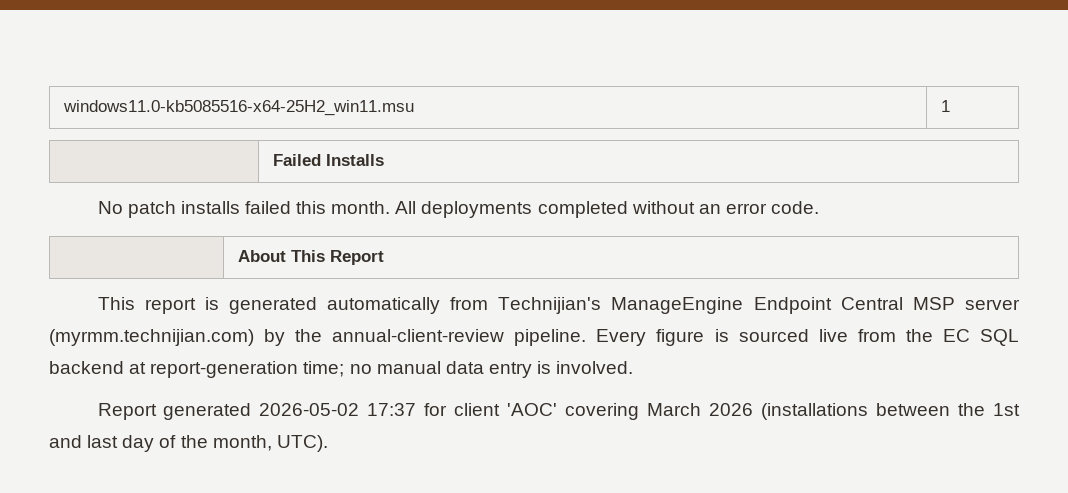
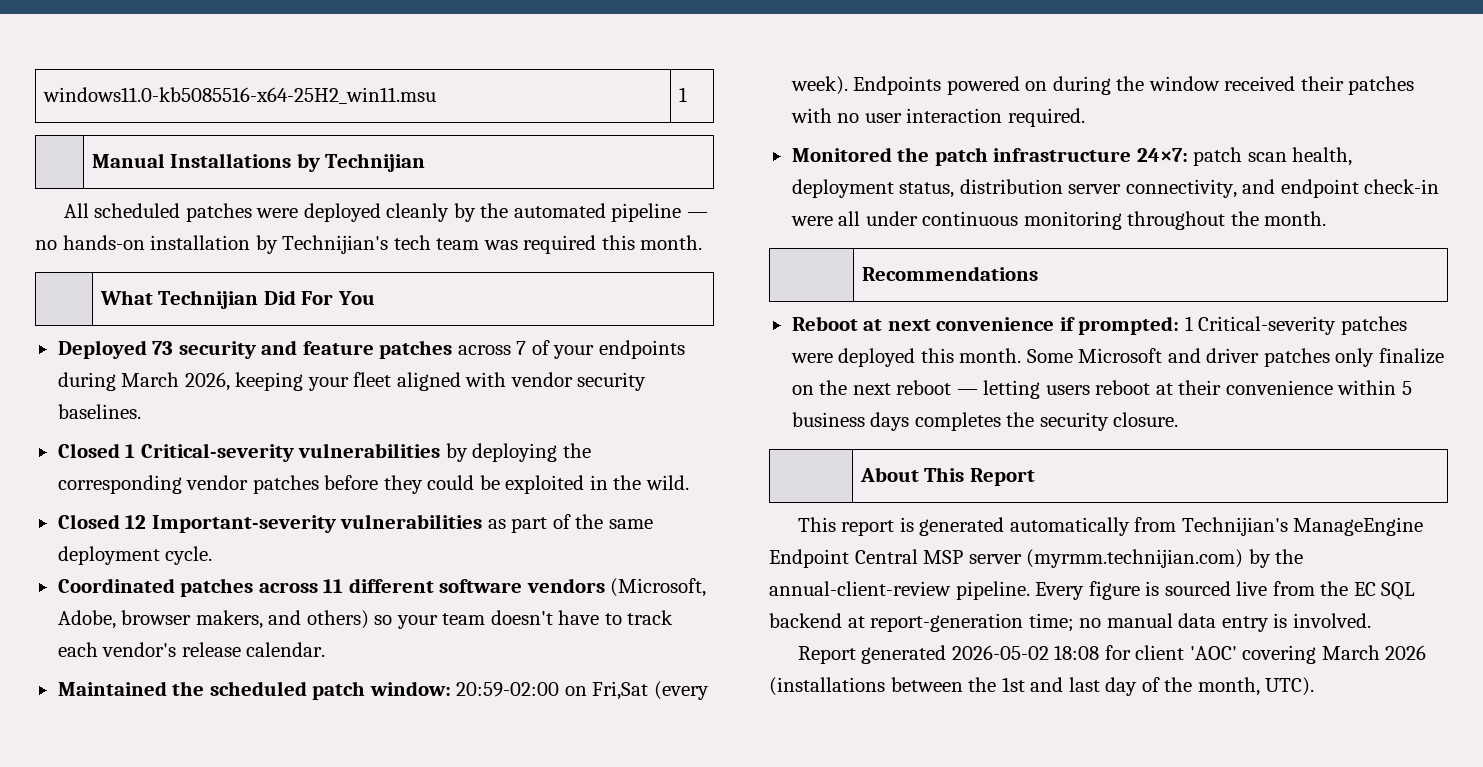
[272,154,384,166] [97,201,820,218] Failed Installs // No patch installs failed this month. All deployments completed without an error code. -> [91,153,426,172] [63,203,708,222] [35,235,703,254] [99,290,375,309] [57,340,685,359] [57,372,647,391] [57,404,141,419] [57,443,591,462] [57,475,689,494] [57,514,653,533] [57,546,213,565] [57,578,707,597] [57,610,674,629] [57,642,326,657] [57,681,709,700] [790,76,1415,95] [790,108,1085,127] [791,147,1353,166] [791,179,1440,198] [790,211,1327,230] [861,266,1038,281] [791,316,1407,335] [790,348,1444,367] [791,380,1412,399] [791,412,1179,431] Manual Installations by Technijian // All scheduled patches were deployed cleanly by the automated pipeline — no hands-on installation by Technijian's tech team was required this month. // | What Technijian Did For You // Deployed 73 security and feature patches across 7 of your endpoints during March 2026, keeping your fleet aligned with vendor security baselines. // Closed 1 Critical-severity vulnerabilities by deploying the corresponding vendor patches before they could be exploited in the wild. // Closed 12 Important-severity vulnerabilities as part of the same deployment cycle. // Coordinated patches across 11 different software vendors (Microsoft, Adobe, browser makers, and others) so your team doesn't have to track each vendor's release calendar. // Maintained the scheduled patch window: 20:59-02:00 on Fri,Sat (every week). Endpoints powered on during the window received their patches with no user interaction required. // Monitored the patch infrastructure 24×7: patch scan health, deployment status, distribution server connectivity, and endpoint check-in were all under continuous monitoring throughout the month. // | Recommendations // Reboot at next convenience if prompted: 1 Critical-severity patches were deployed this month. Some Microsoft and driver patches only finalize on the next reboot — letting users reboot at their convenience within 5 business days completes the security closure.
[367,403,417,416] 17:37 -> [1054,645,1100,660] 18:08

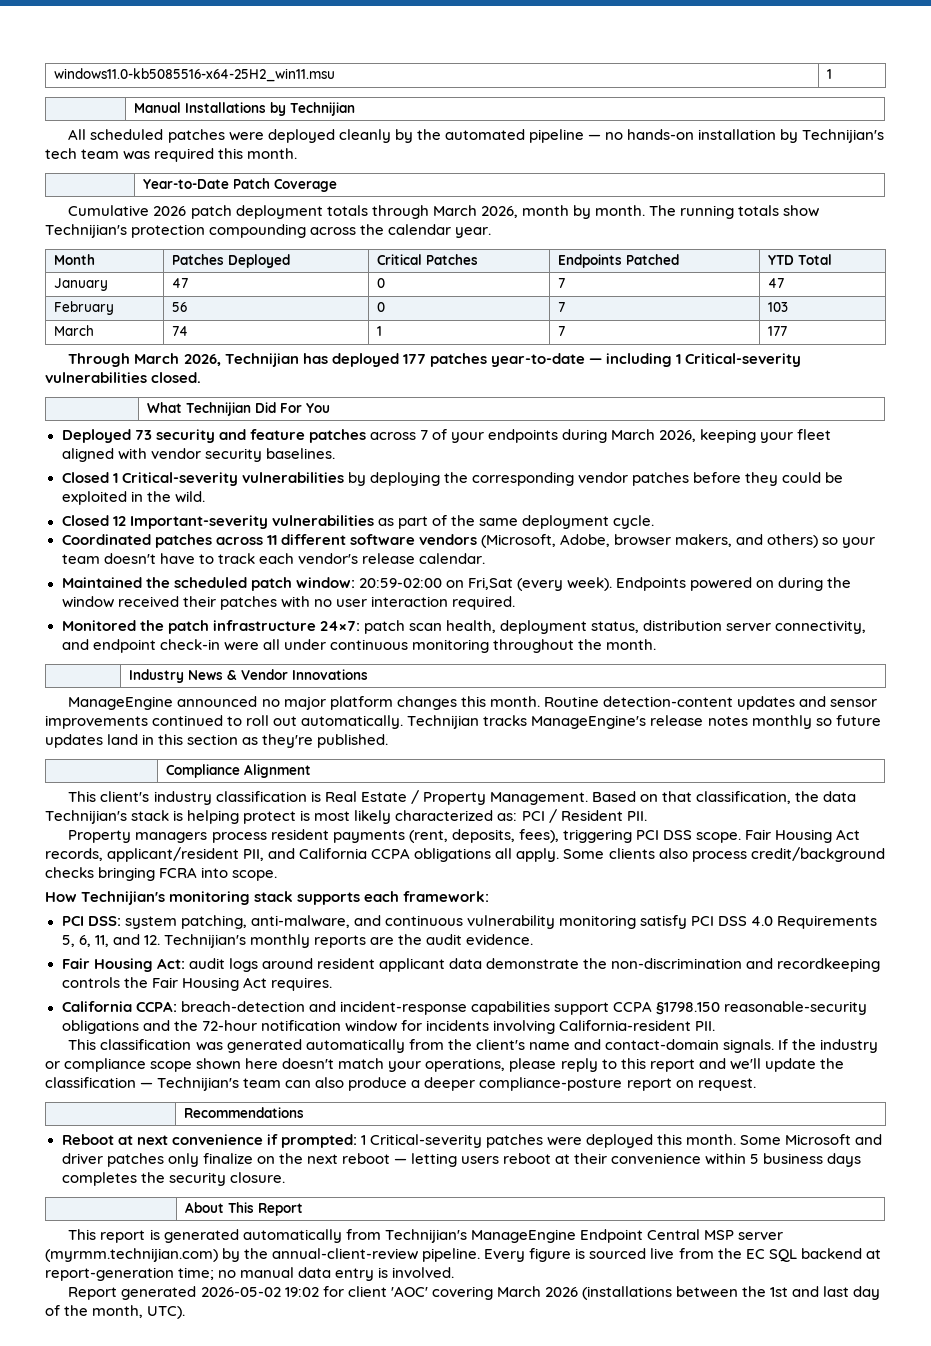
(703, 242) none -> [143,178,338,192] [68,205,820,219] [45,224,492,238] [54,254,96,265] [172,254,291,268] [377,254,479,265] [558,254,680,268] [768,254,833,265] [54,278,109,291] [172,278,189,288] [377,278,386,288] [558,278,566,288] [768,278,785,288] [54,301,115,315] [172,302,188,312] [377,302,386,312] [558,302,566,312] [768,302,789,312] [54,325,95,336] [172,326,189,336] [377,326,383,336] [558,326,566,336] [768,326,788,336] [68,353,802,367] [45,372,202,383] // | Year-to-Date Patch Coverage // Cumulative 2026 patch deployment totals through March 2026, month by month. The running totals show Technijian's protection compounding across the calendar year. // Month | Patches Deployed | Critical Patches | Endpoints Patched | YTD Total // January | 47 | 0 | 7 | 47 // February | 56 | 0 | 7 | 103 // March | 74 | 1 | 7 | 177 // Through March 2026, Technijian has deployed 177 patches year-to-date — including 1 Critical-severity vulnerabilities closed.
(1327, 218) none -> [129,669,369,683] [68,696,878,710] [45,715,881,729] [45,734,389,748] [166,764,312,778] [68,790,857,805] [45,809,647,824] [68,829,861,843] [45,847,885,862] [45,867,278,881] [45,891,490,905] [61,915,878,929] [61,934,534,948] [61,958,881,972] [61,977,332,991] [61,1001,867,1015] [61,1020,715,1034] [68,1039,879,1053] [45,1058,844,1072] [45,1077,756,1091] // | Industry News & Vendor Innovations // ManageEngine announced no major platform changes this month. Routine detection-content updates and sensor improvements continued to roll out automatically. Technijian tracks ManageEngine's release notes monthly so future updates land in this section as they're published. // | Compliance Alignment // This client's industry classification is Real Estate / Property Management. Based on that classification, the data Technijian's stack is helping protect is most likely characterized as: PCI / Resident PII. // Property managers process resident payments (rent, deposits, fees), triggering PCI DSS scope. Fair Housing Act records, applicant/resident PII, and California CCPA obligations all apply. Some clients also process credit/background checks bringing FCRA into scope. // How Technijian's monitoring stack supports each framework: // PCI DSS: system patching, anti-malware, and continuous vulnerability monitoring satisfy PCI DSS 4.0 Requirements 5, 6, 11, and 12. Technijian's monthly reports are the audit evidence. // Fair Housing Act: audit logs around resident applicant data demonstrate the non-discrimination and recordkeeping controls the Fair Housing Act requires. // California CCPA: breach-detection and incident-response capabilities support CCPA §1798.150 reasonable-security obligations and the 72-hour notification window for incidents involving California-resident PII. // This classification was generated automatically from the client's name and contact-domain signals. If the industry or compliance scope shown here doesn't match your operations, please reply to this report and we'll update the classification — Technijian's team can also produce a deeper compliance-posture report on request.
[1054,645,1100,660] 18:08 -> [284,1287,319,1297] 19:02

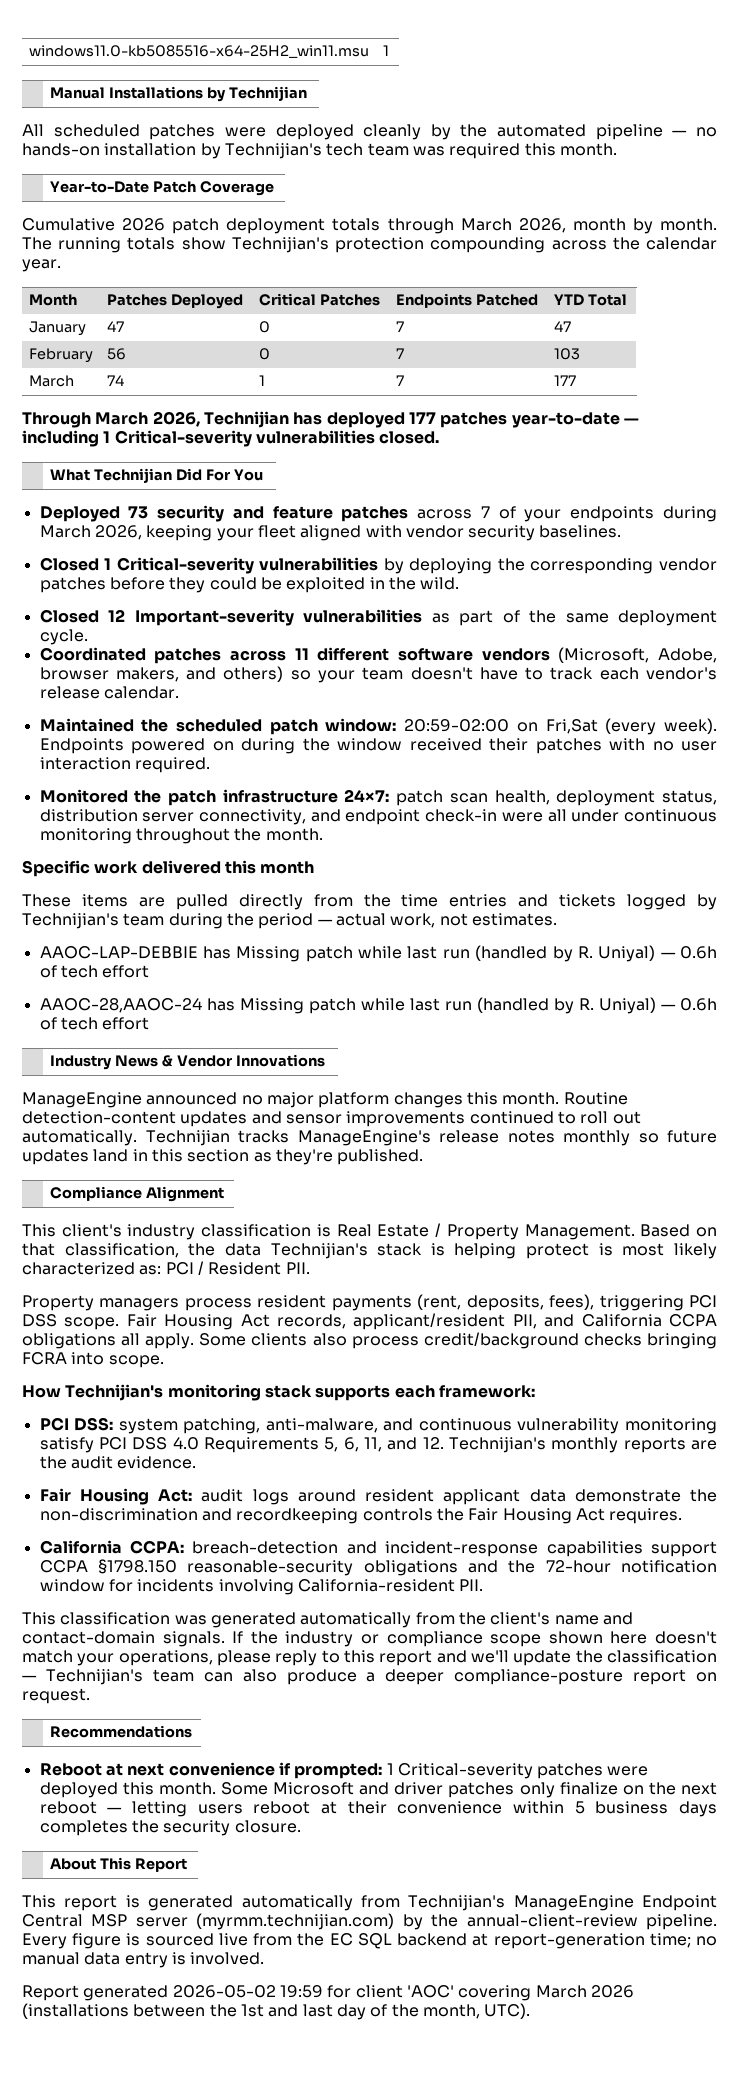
(656, 644) none -> [22,860,315,877] [22,894,717,910] [22,913,557,929] [39,945,718,962] [39,965,150,978] [39,997,717,1014] [39,1017,150,1030] // Specific work delivered this month // These items are pulled directly from the time entries and tickets logged by Technijian's team during the period — actual work, not estimates. // AAOC-LAP-DEBBIE has Missing patch while last run (handled by R. Uniyal) — 0.6h of tech effort // AAOC-28,AAOC-24 has Missing patch while last run (handled by R. Uniyal) — 0.6h of tech effort
[284,1287,319,1297] 19:02 -> [279,1985,323,1998] 19:59

